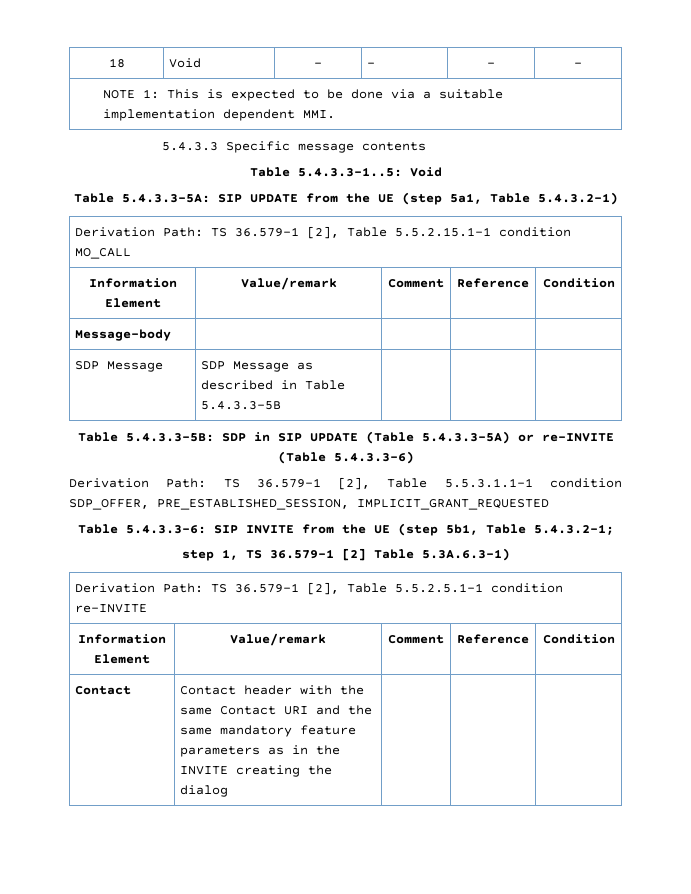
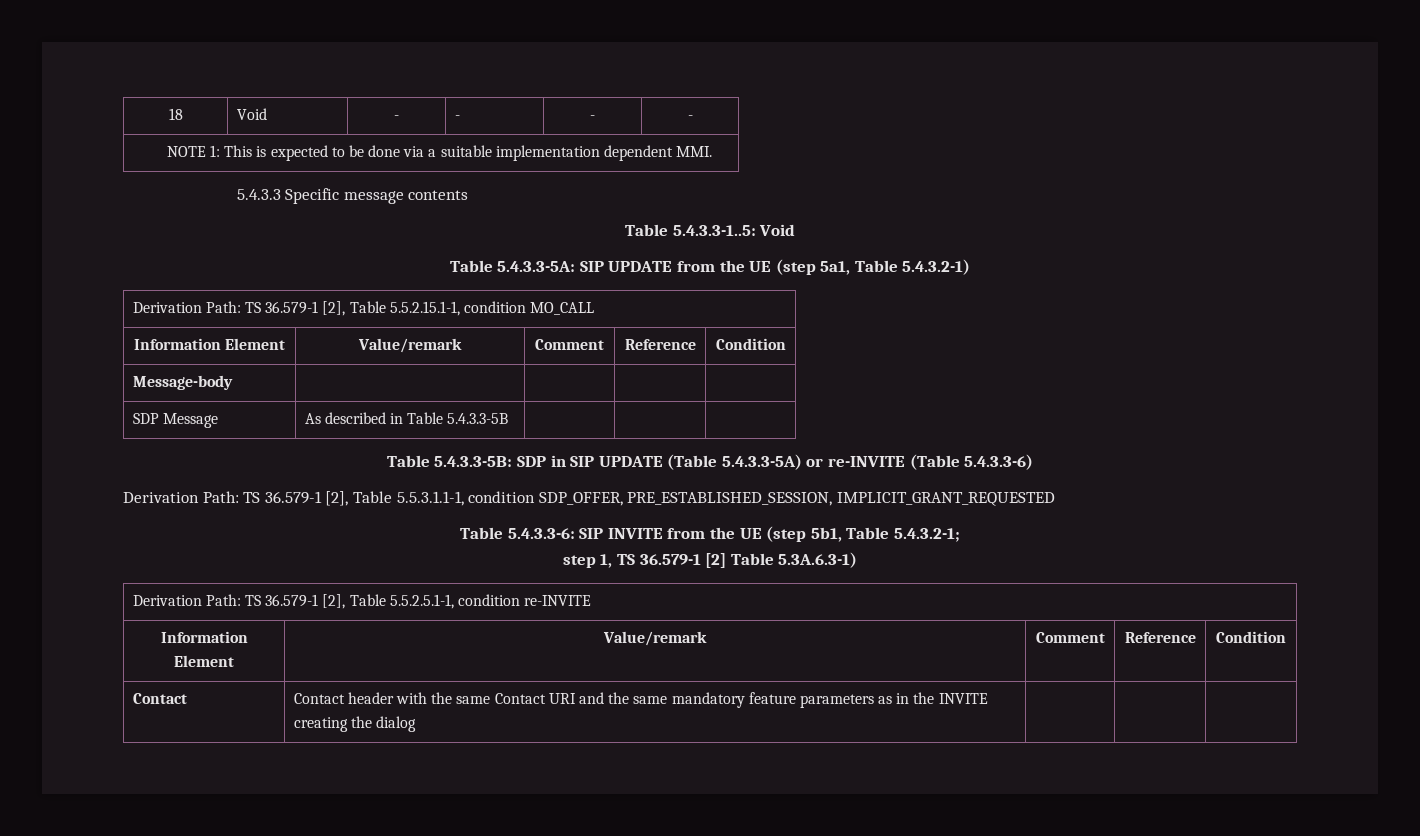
[395,227,492,237] 5.5.2.15.1-1 -> [389,301,460,316] 5.5.2.15.1-1,
[201,361,314,372] SDP Message as -> [304,413,321,424] As
[444,478,533,488] 5.5.3.1.1-1 -> [396,491,464,506] 5.5.3.1.1-1,
[395,583,484,593] 5.5.2.5.1-1 -> [389,594,454,609] 5.5.2.5.1-1,

